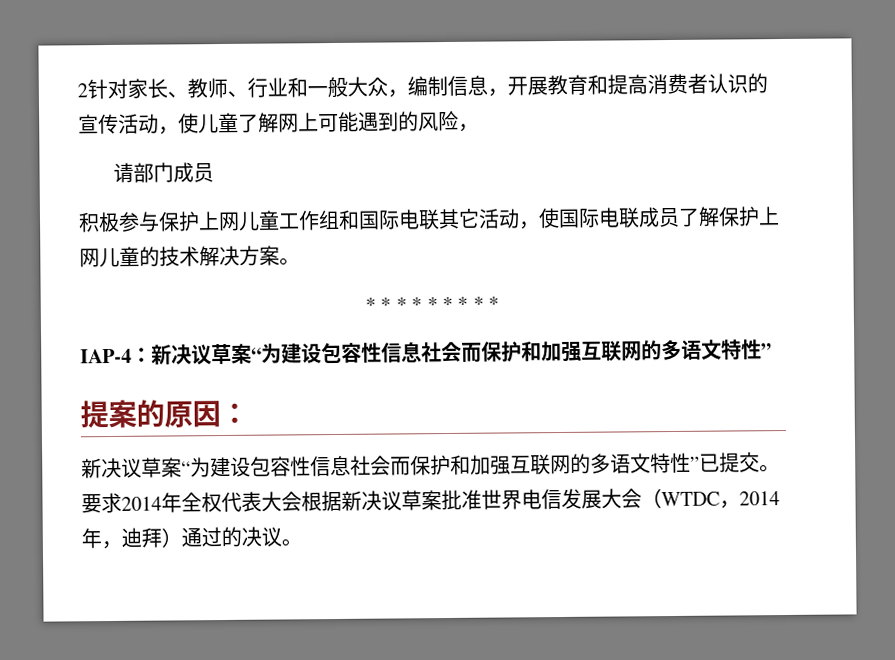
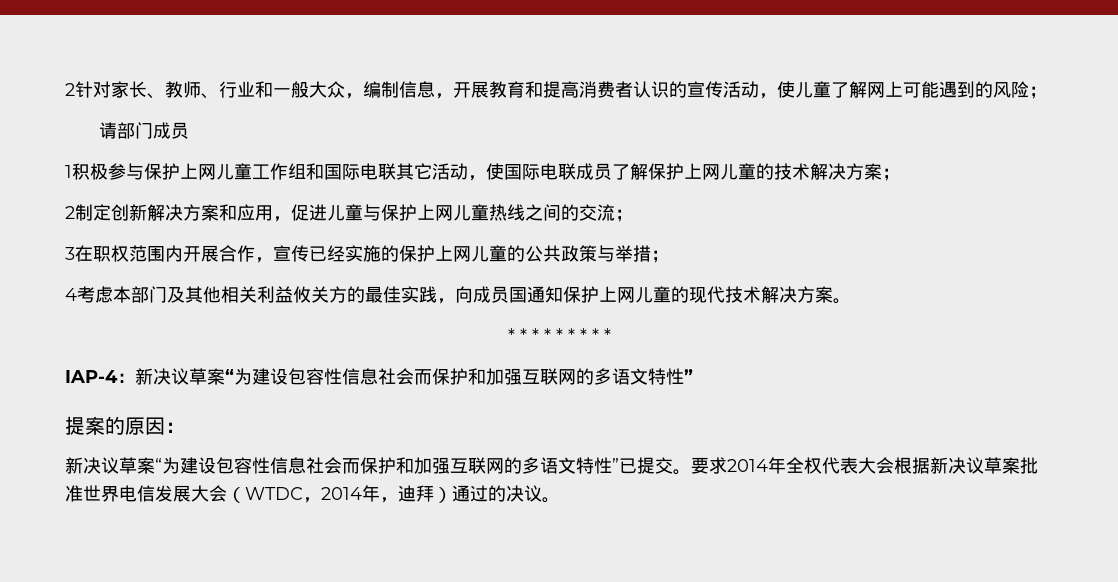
[458,123,479,132] ， -> [1029,86,1047,99] ；
(214, 173) none -> [65,165,72,178] 1
(280, 255) none -> [882,168,900,181] [65,204,633,222] [65,245,669,263] [65,286,833,304] ； // 2制定创新解决方案和应用，促进儿童与保护上网儿童热线之间的交流； // 3在职权范围内开展合作，宣传已经实施的保护上网儿童的公共政策与举措； // 4考虑本部门及其他相关利益攸关方的最佳实践，向成员国通知保护上网儿童的现代技术解决方案

